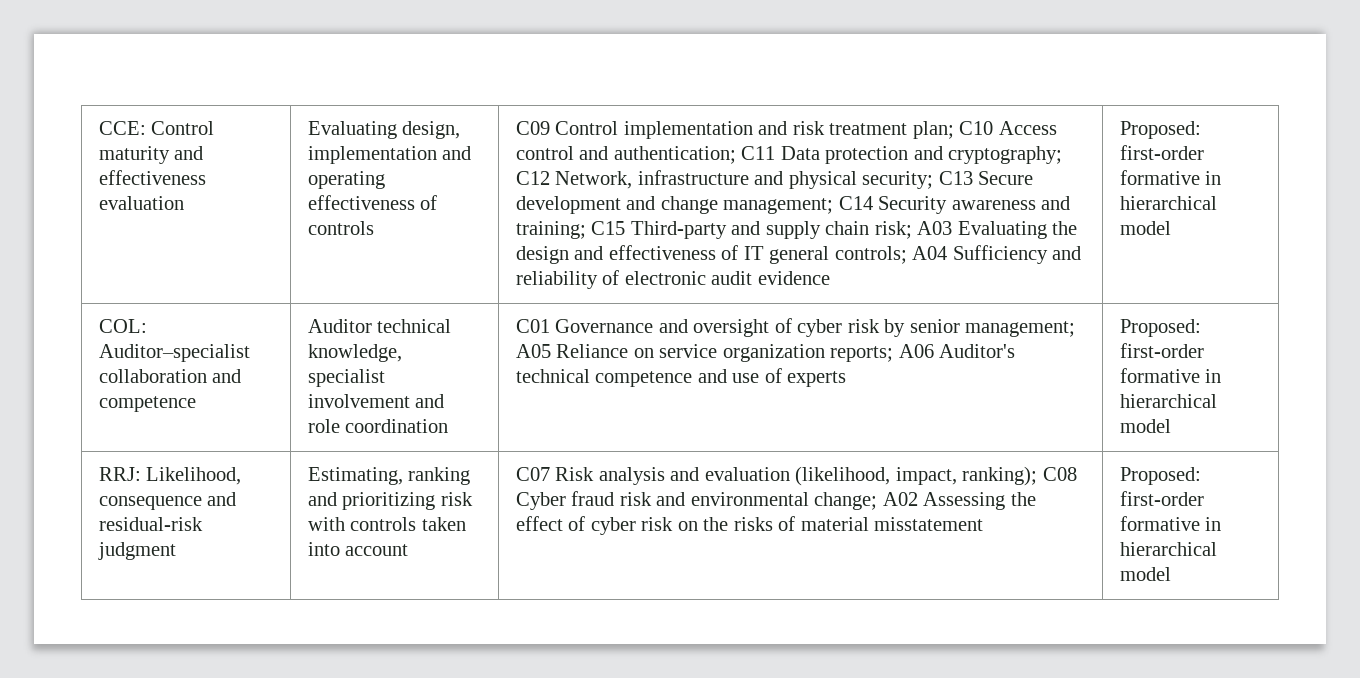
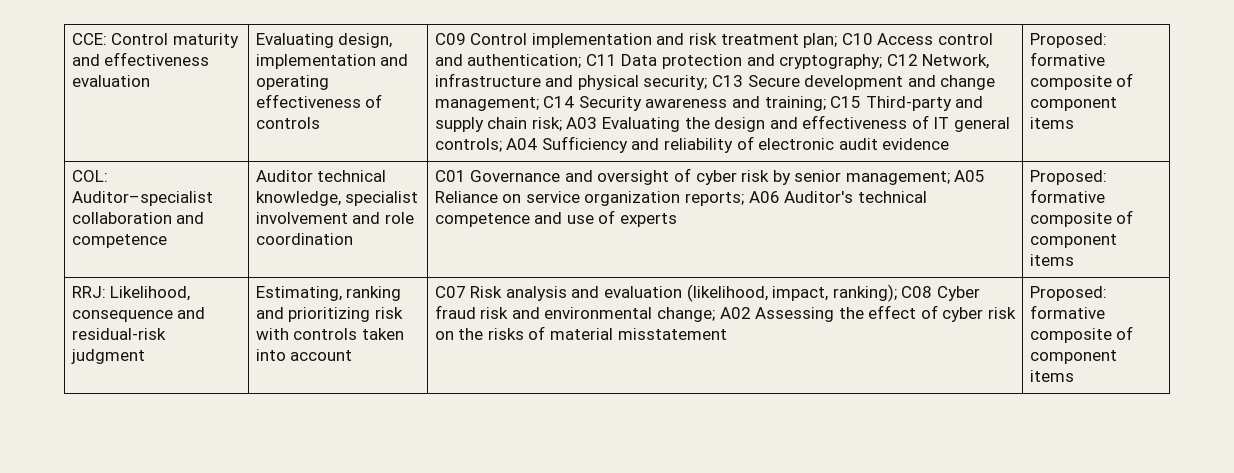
[1119,145,1204,160] [1119,170,1222,185] [1119,196,1217,210] [1119,221,1171,235] first-order formative in hierarchical model -> [1029,52,1105,66] [1029,73,1134,90] [1029,97,1117,111] [1029,117,1074,129] formative composite of component items
[1119,343,1204,358] [1119,368,1222,383] [1119,394,1217,408] [1119,419,1171,433] first-order formative in hierarchical model -> [1029,189,1105,203] [1029,210,1134,227] [1029,234,1117,248] [1029,254,1074,266] formative composite of component items
[1119,491,1204,506] [1119,516,1222,531] [1119,542,1217,556] [1119,567,1171,581] first-order formative in hierarchical model -> [1029,305,1105,319] [1029,326,1134,343] [1029,350,1117,364] [1029,370,1074,382] formative composite of component items

